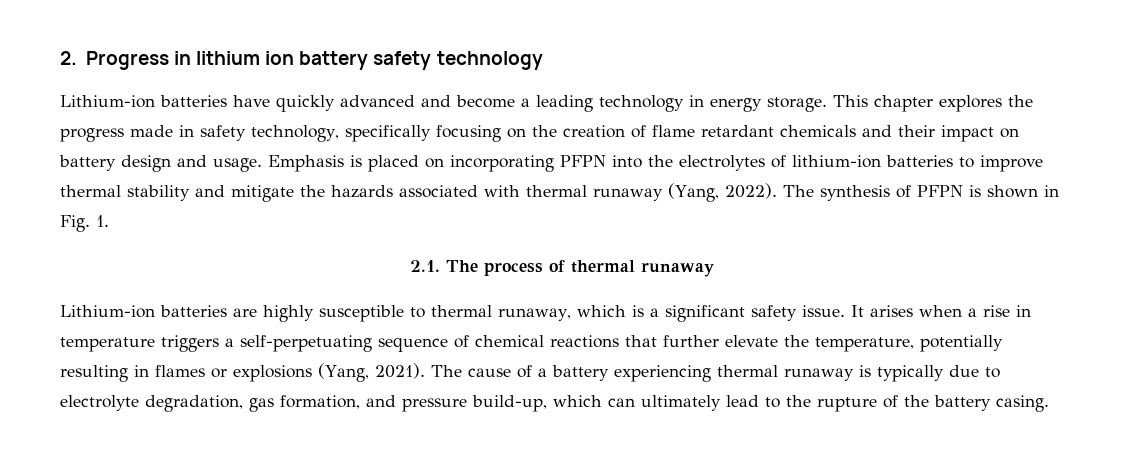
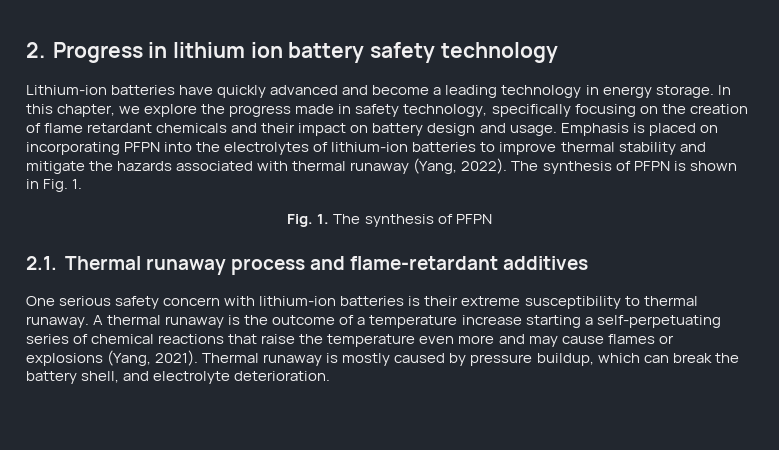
[833,95,1002,112] This chapter explores -> [717,85,731,95] [26,104,198,117] In this chapter, we explore
[409,260,714,277] [60,305,1031,322] [60,335,219,352] 2.1. The process of thermal runaway // Lithium-ion batteries are highly susceptible to thermal runaway, which is a significant safety issue. It arises when a rise in temperature triggers -> [287,214,492,227] [26,256,589,275] [26,296,698,309] [26,315,581,328] Fig. 1. The synthesis of PFPN // 2.1. Thermal runaway process and flame-retardant additives // One serious safety concern with lithium-ion batteries is their extreme susceptibility to thermal runaway. A thermal runaway is the outcome of a temperature increase starting
[378,337,448,352] sequence -> [26,334,69,344] series
[663,335,1003,352] [60,365,149,382] further elevate the temperature, potentially resulting in -> [261,334,604,347] raise the temperature even more and may cause
[430,365,1000,382] [60,395,1049,412] The cause of a battery experiencing thermal runaway is typically due to electrolyte degradation, gas formation, and pressure build-up, which can ultimately lead to the rupture of the battery casing. -> [202,353,739,366] [26,371,331,384] Thermal runaway is mostly caused by pressure buildup, which can break the battery shell, and electrolyte deterioration.

